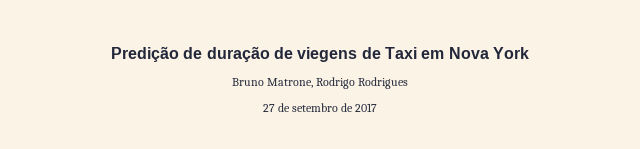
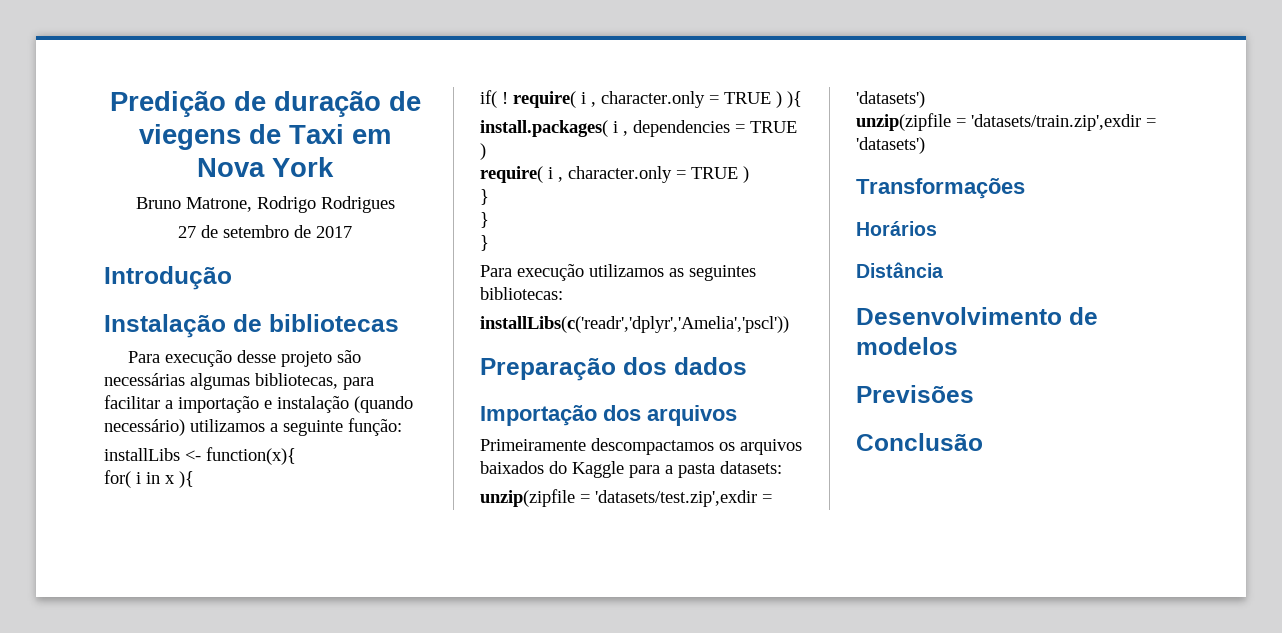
(378, 107) none -> [104,266,232,290] [104,314,399,338] [128,350,362,367] [104,373,374,390] [104,395,413,413] [104,418,402,436] [104,447,296,465] [104,470,194,488] [480,90,802,108] [480,120,797,137] [480,143,486,160] [480,166,749,183] [480,189,489,205] [480,212,489,228] [480,235,489,251] [480,264,756,281] [480,287,563,300] [480,316,789,333] [480,357,747,381] [480,405,737,426] [480,438,802,455] [480,461,782,478] [480,489,772,507] [856,91,925,108] [856,113,1156,131] [856,137,925,154] [856,178,1025,199] [856,221,937,236] [856,262,943,278] [856,307,1098,325] [856,337,958,355] [856,385,974,403] [856,433,983,451] // Introdução // Instalação de bibliotecas // Para execução desse projeto são necessárias algumas bibliotecas, para facilitar a importação e instalação (quando necessário) utilizamos a seguinte função: // installLibs <- function(x){ // for( i in x ){ // if( ! require( i , character.only = TRUE ) ){ // install.packages( i , dependencies = TRUE ) // require( i , character.only = TRUE ) // } // } // } // Para execução utilizamos as seguintes bibliotecas: // installLibs(c('readr','dplyr','Amelia','pscl')) // Preparação dos dados // Importação dos arquivos // Primeiramente descompactamos os arquivos baixados do Kaggle para a pasta datasets: // unzip(zipfile = 'datasets/test.zip',exdir = 'datasets') // unzip(zipfile = 'datasets/train.zip',exdir = 'datasets') // Transformações // Horários // Distância // Desenvolvimento de modelos // Previsões // Conclusão

